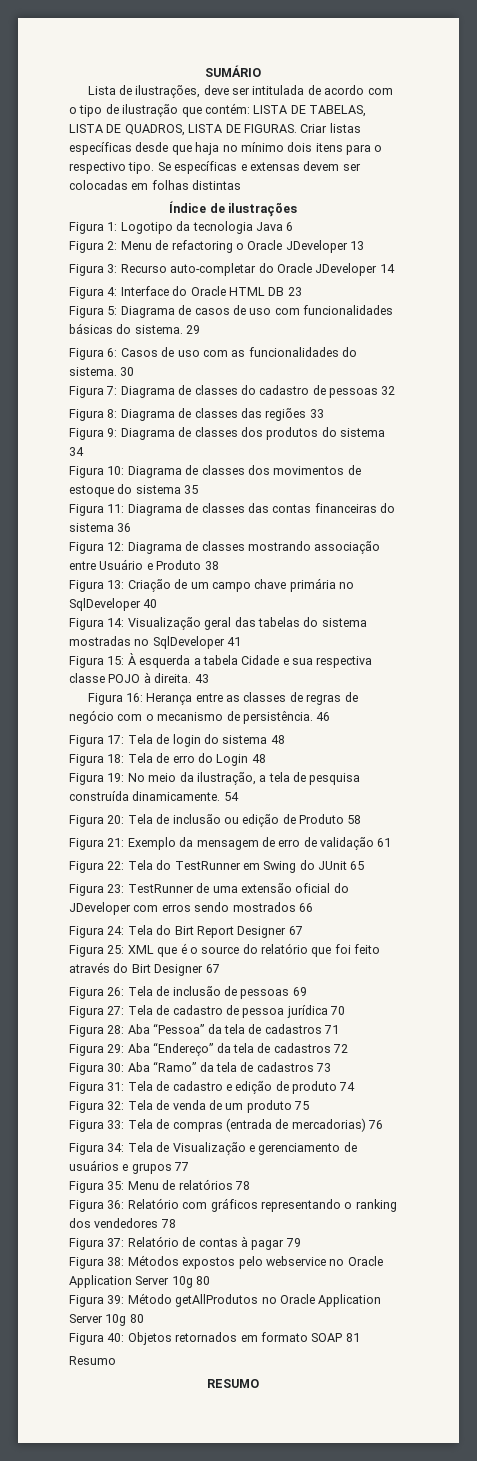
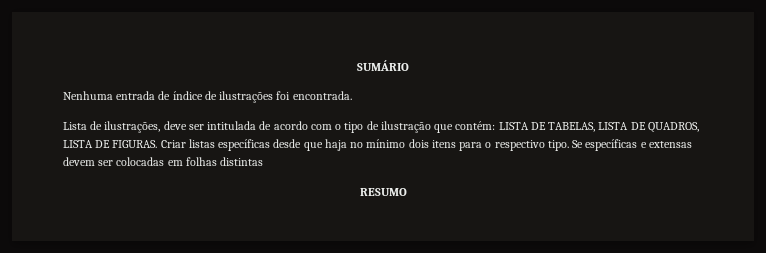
(261, 71) none -> [63,91,352,103] // Nenhuma entrada de índice de ilustrações foi encontrada.
[169,201,297,217] [69,221,294,234] [69,240,364,253] [69,263,395,276] [69,286,302,299] [69,305,393,318] [69,323,201,334] [69,347,357,360] [69,367,135,376] [69,385,396,398] [69,408,324,421] [69,427,385,440] [69,447,84,456] [69,465,361,478] [69,484,199,497] [69,503,395,516] [69,523,132,532] [69,541,381,554] [69,559,219,570] [69,578,354,592] [69,598,158,611] [69,617,367,630] [69,636,242,649] [69,653,373,668] [69,672,209,683] [87,692,358,705] [69,710,331,724] [69,734,285,747] [69,753,266,766] [69,772,361,785] [69,791,239,801] [69,814,362,827] [69,837,392,850] [69,860,365,873] [69,883,349,896] [69,902,313,915] [69,925,303,938] [69,943,381,957] [69,962,220,976] [69,986,307,999] [69,1005,345,1018] [69,1023,339,1037] [69,1042,348,1056] [69,1061,331,1075] [69,1081,356,1094] [69,1100,309,1113] [69,1118,383,1132] [69,1142,357,1155] [69,1160,190,1174] [69,1179,250,1193] [69,1198,397,1212] [69,1218,176,1228] [69,1236,301,1250] [69,1255,383,1269] [69,1275,211,1288] [69,1293,382,1307] [69,1314,144,1326] [69,1332,360,1345] [69,1356,116,1365] // Índice de ilustrações // Figura 1: Logotipo da tecnologia Java 6 // Figura 2: Menu de refactoring o Oracle JDeveloper 13 // Figura 3: Recurso auto-completar do Oracle JDeveloper 14 // Figura 4: Interface do Oracle HTML DB 23 // Figura 5: Diagrama de casos de uso com funcionalidades básicas do sistema. 29 // Figura 6: Casos de uso com as funcionalidades do sistema. 30 // Figura 7: Diagrama de classes do cadastro de pessoas 32 // Figura 8: Diagrama de classes das regiões 33 // Figura 9: Diagrama de classes dos produtos do sistema 34 // Figura 10: Diagrama de classes dos movimentos de estoque do sistema 35 // Figura 11: Diagrama de classes das contas financeiras do sistema 36 // Figura 12: Diagrama de classes mostrando associação entre Usuário e Produto 38 // Figura 13: Criação de um campo chave primária no SqlDeveloper 40 // Figura 14: Visualização geral das tabelas do sistema mostradas no SqlDeveloper 41 // Figura 15: À esquerda a tabela Cidade e sua respectiva classe POJO à direita. 43 // Figura 16: Herança entre as classes de regras de negócio com o mecanismo de persistência. 46 // Figura 17: Tela de login do sistema 48 // Figura 18: Tela de erro do Login 48 // Figura 19: No meio da ilustração, a tela de pesquisa construída dinamicamente. 54 // Figura 20: Tela de inclusão ou edição de Produto 58 // Figura 21: Exemplo da mensagem de erro de validação 61 // Figura 22: Tela do TestRunner em Swing do JUnit 65 // Figura 23: TestRunner de uma extensão oficial do JDeveloper com erros sendo mostrados 66 // Figura 24: Tela do Birt Report Designer 67 // Figura 25: XML que é o source do relatório que foi feito através do Birt Designer 67 // Figura 26: Tela de inclusão de pessoas 69 // Figura 27: Tela de cadastro de pessoa jurídica 70 // Figura 28: Aba “Pessoa” da tela de cadastros 71 // Figura 29: Aba “Endereço” da tela de cadastros 72 // Figura 30: Aba “Ramo” da tela de cadastros 73 // Figura 31: Tela de cadastro e edição de produto 74 // Figura 32: Tela de venda de um produto 75 // Figura 33: Tela de compras (entrada de mercadorias) 76 // Figura 34: Tela de Visualização e gerenciamento de usuários e grupos 77 // Figura 35: Menu de relatórios 78 // Figura 36: Relatório com gráficos representando o ranking dos vendedores 78 // Figura 37: Relatório de contas à pagar 79 // Figura 38: Métodos expostos pelo webservice no Oracle Application Server 10g 80 // Figura 39: Método getAllProdutos no Oracle Application Server 10g 80 // Figura 40: Objetos retornados em formato SOAP 81 // Resumo -> (264, 161) none

